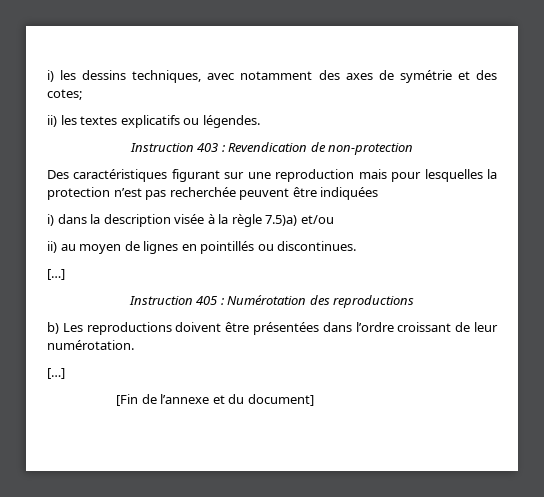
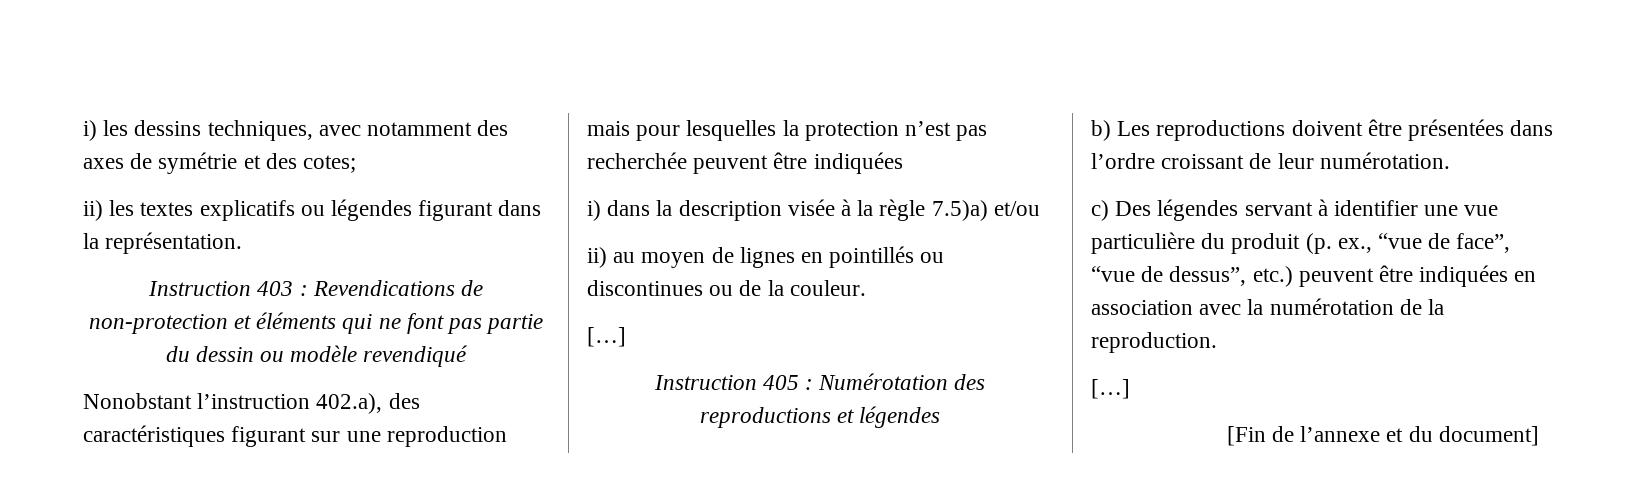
[202,115,260,128] légendes. -> [331,199,542,221] [83,232,243,254] légendes figurant dans la représentation.
[228,142,308,152] Revendication -> [312,280,455,296] Revendications
[47,170,69,179] // Des -> [233,312,544,334] [165,345,469,367] [83,393,420,414] et éléments qui ne font pas partie du dessin ou modèle revendiqué // Nonobstant l’instruction 402.a), des
[277,241,357,251] discontinues. -> [587,280,866,296] discontinues ou de la couleur.
(415, 301) none -> [837,406,941,428] et légendes
(134, 345) none -> [1091,199,1499,221] [1091,232,1511,254] [1091,265,1537,287] [1091,298,1445,315] [1091,332,1217,353] // c) Des légendes servant à identifier une vue particulière du produit (p. ex., “vue de face”, “vue de dessus”, etc.) peuvent être indiquées en association avec la numérotation de la reproduction.

